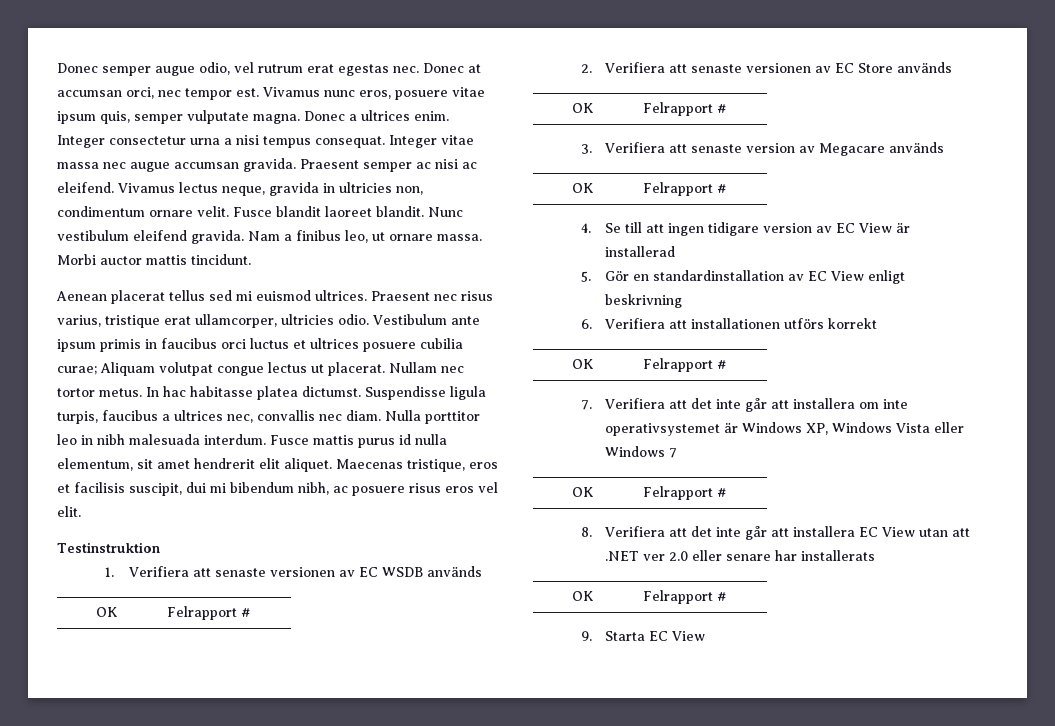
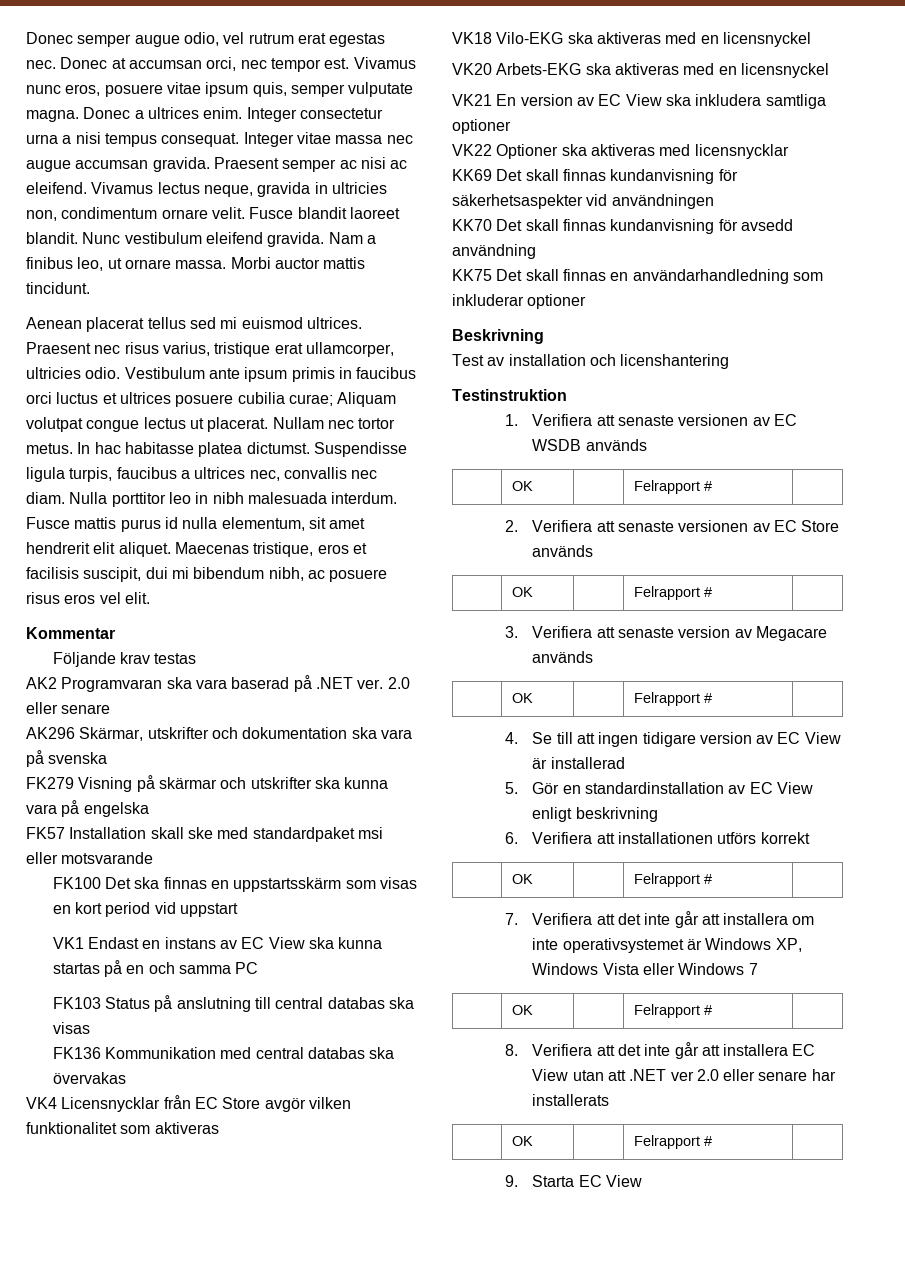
(81, 511) none -> [26,627,115,639] [52,652,197,667] [26,675,410,692] [26,702,111,714] [26,727,412,741] [26,750,108,767] [26,775,389,792] [26,800,149,817] [26,827,383,842] [26,852,154,864] [52,877,417,892] [52,902,239,917] [52,937,383,949] [52,960,259,977] [52,995,414,1012] [52,1022,90,1034] [52,1047,395,1059] [52,1072,126,1084] [26,1095,351,1112] [26,1122,219,1134] [452,32,811,47] [452,63,829,78] [452,94,826,109] [452,119,511,134] [452,144,789,159] [452,169,738,184] [452,194,714,209] [452,219,793,234] [452,244,536,259] [452,269,823,284] [452,294,587,309] [452,329,544,344] [452,354,730,369] // Kommentar // Följande krav testas // AK2 Programvaran ska vara baserad på .NET ver. 2.0 eller senare // AK296 Skärmar, utskrifter och dokumentation ska vara på svenska // FK279 Visning på skärmar och utskrifter ska kunna vara på engelska // FK57 Installation skall ske med standardpaket msi eller motsvarande // FK100 Det ska finnas en uppstartsskärm som visas en kort period vid uppstart // VK1 Endast en instans av EC View ska kunna startas på en och samma PC // FK103 Status på anslutning till central databas ska visas // FK136 Kommunikation med central databas ska övervakas // VK4 Licensnycklar från EC Store avgör vilken funktionalitet som aktiveras // VK18 Vilo-EKG ska aktiveras med en licensnyckel // VK20 Arbets-EKG ska aktiveras med en licensnyckel // VK21 En version av EC View ska inkludera samtliga optioner // VK22 Optioner ska aktiveras med licensnycklar // KK69 Det skall finnas kundanvisning för säkerhetsaspekter vid användningen // KK70 Det skall finnas kundanvisning för avsedd användning // KK75 Det skall finnas en användarhandledning som inkluderar optioner // Beskrivning // Test av installation och licenshantering

